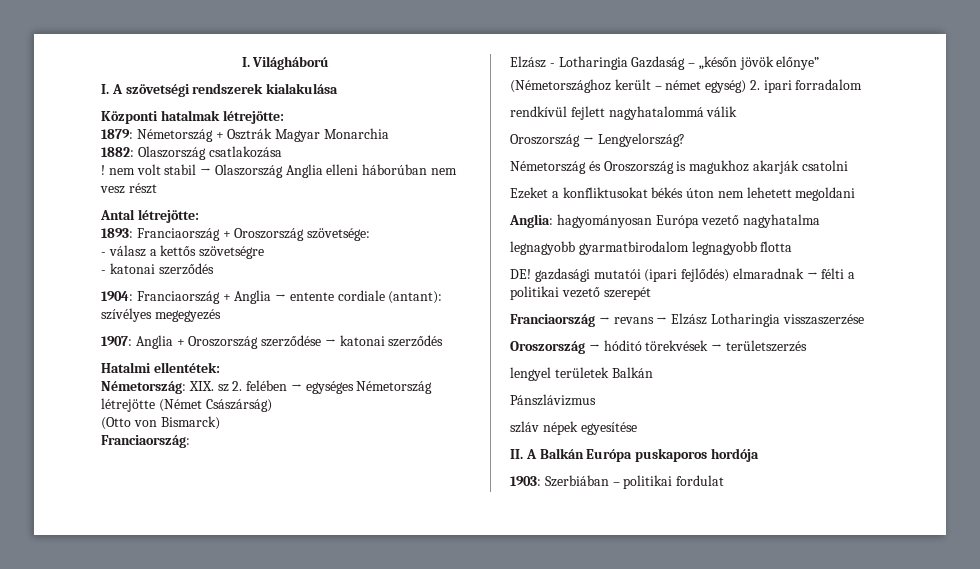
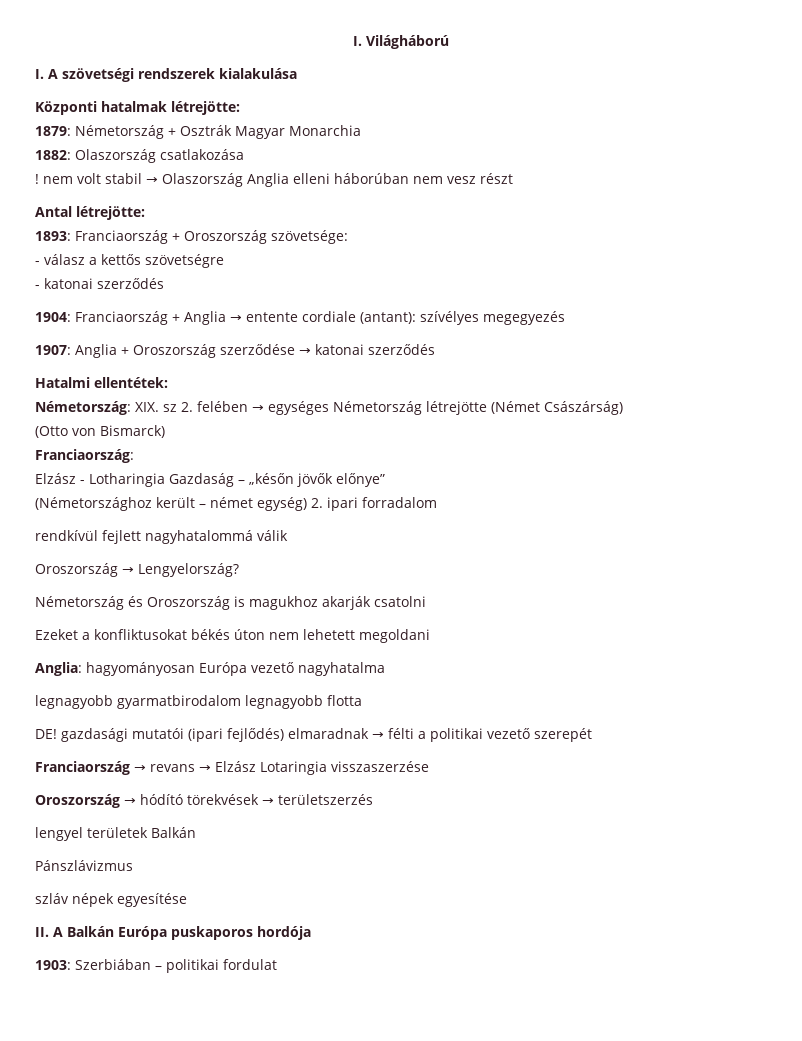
[739,56,774,70] jövök -> [297,473,333,487] jövők
[710,313,780,327] Lotharingia -> [260,761,327,775] Lotaringia
[603,340,642,351] hóditó -> [140,794,183,805] hódító

